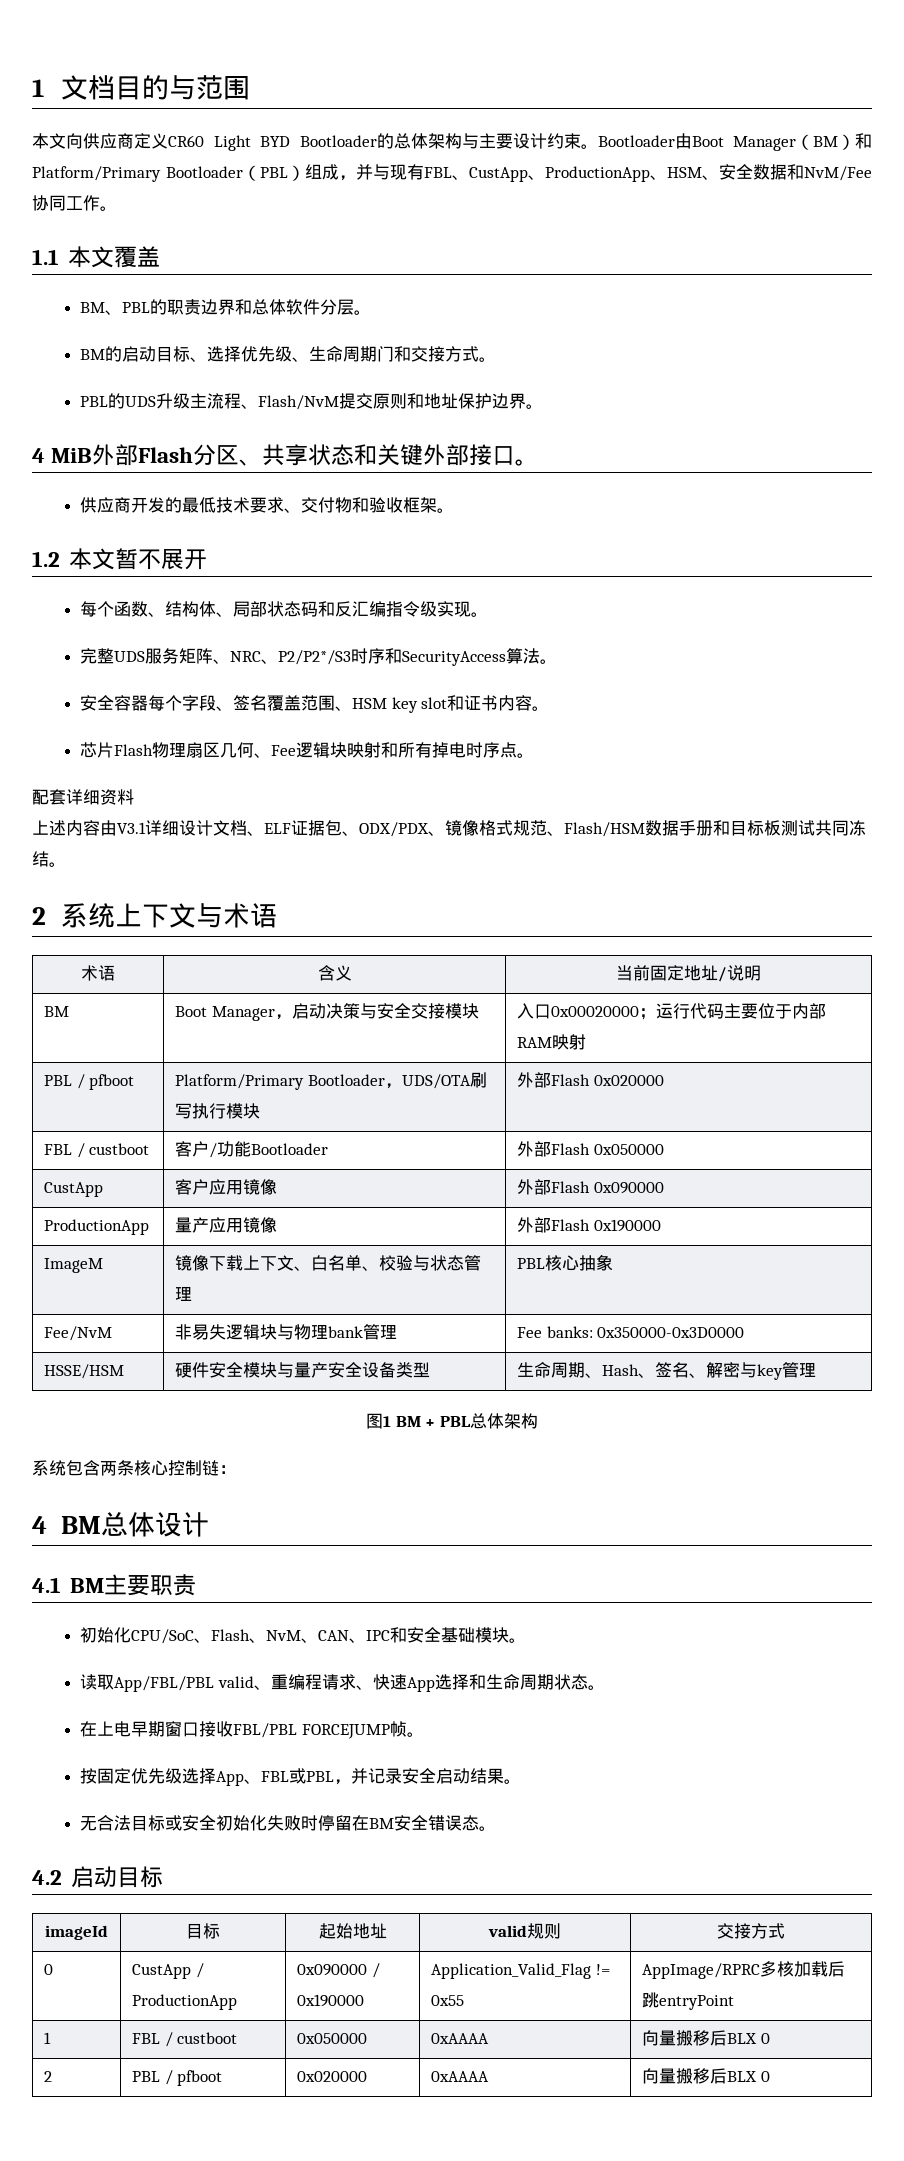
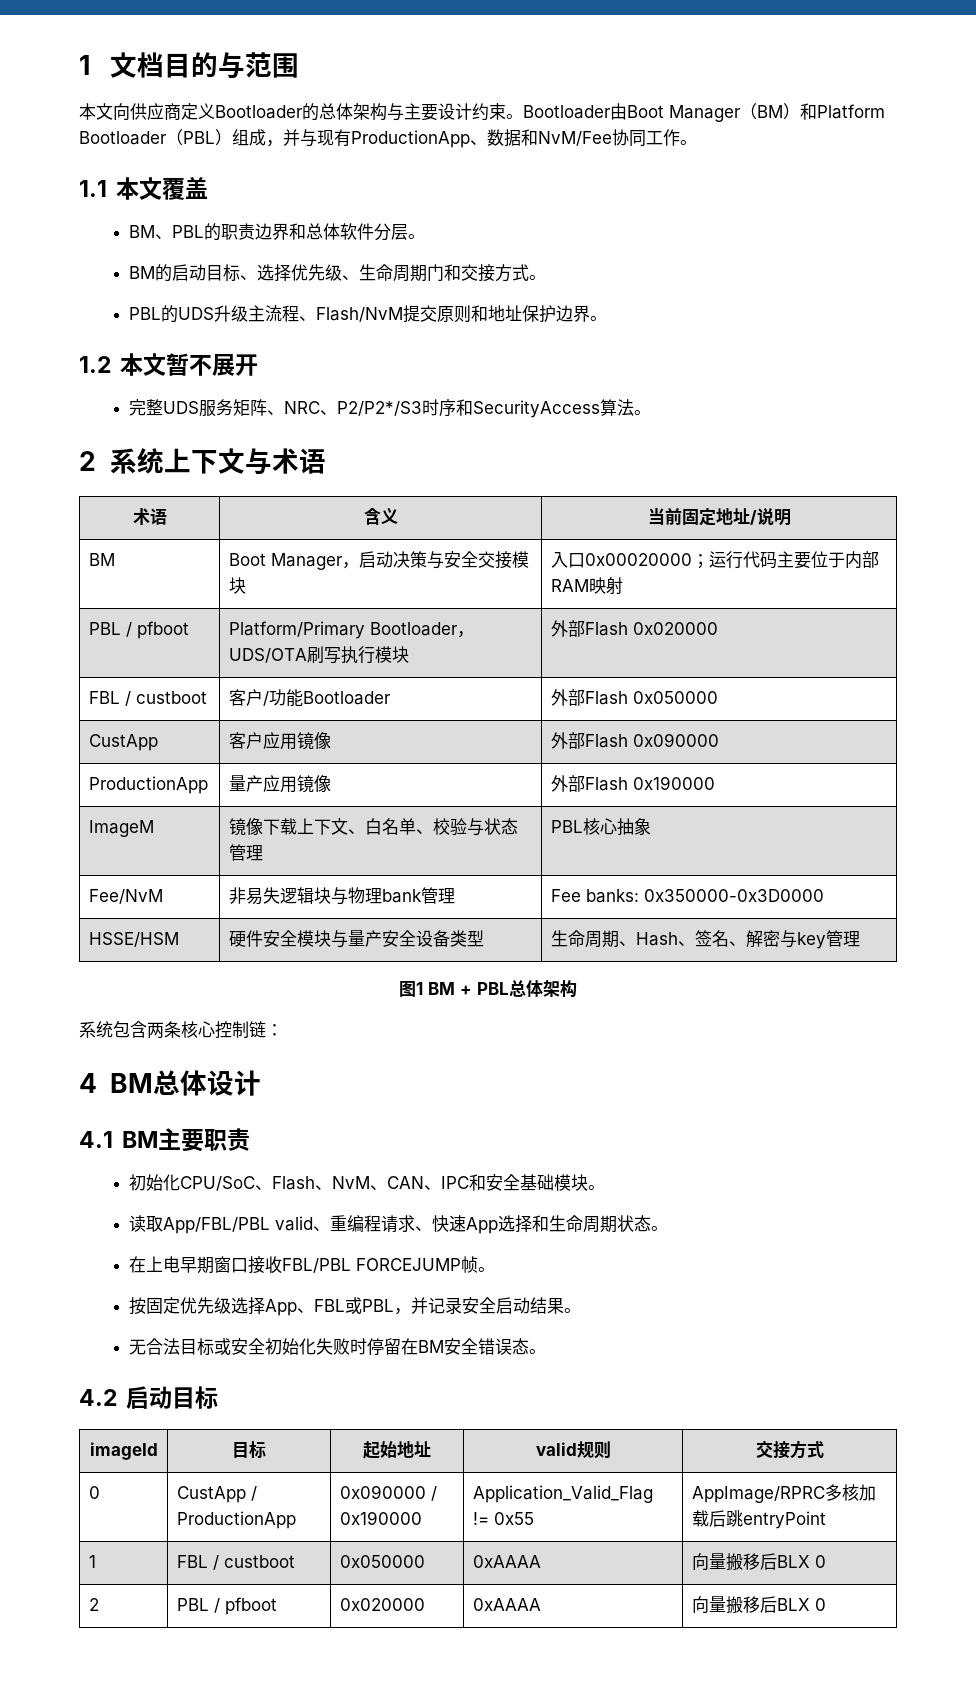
[168,135,290,151] CR60 Light BYD -> (215, 111) none
[32,166,161,182] Platform/Primary -> [817,104,885,119] Platform
[424,164,753,182] FBL、CustApp、ProductionApp、HSM、安全 -> [351,130,487,148] ProductionApp、
[32,444,539,466] [80,497,455,513] [32,548,207,570] [80,601,489,617] 4 MiB外部Flash分区、共享状态和关键外部接口。 // 供应商开发的最低技术要求、交付物和验收框架。 // 1.2本文暂不展开 // 每个函数、结构体、局部状态码和反汇编指令级实现。 -> [79,353,258,376] 1.2本文暂不展开
[80,695,550,713] [80,742,535,758] [32,789,134,805] [32,820,866,837] [32,851,66,867] // 安全容器每个字段、签名覆盖范围、HSM key slot和证书内容。 // 芯片Flash物理扇区几何、Fee逻辑块映射和所有掉电时序点。 // 配套详细资料 // 上述内容由V3.1详细设计文档、ELF证据包、ODX/PDX、镜像格式规范、Flash/HSM数据手册和目标板测试共同冻结。 -> (651, 412) none

